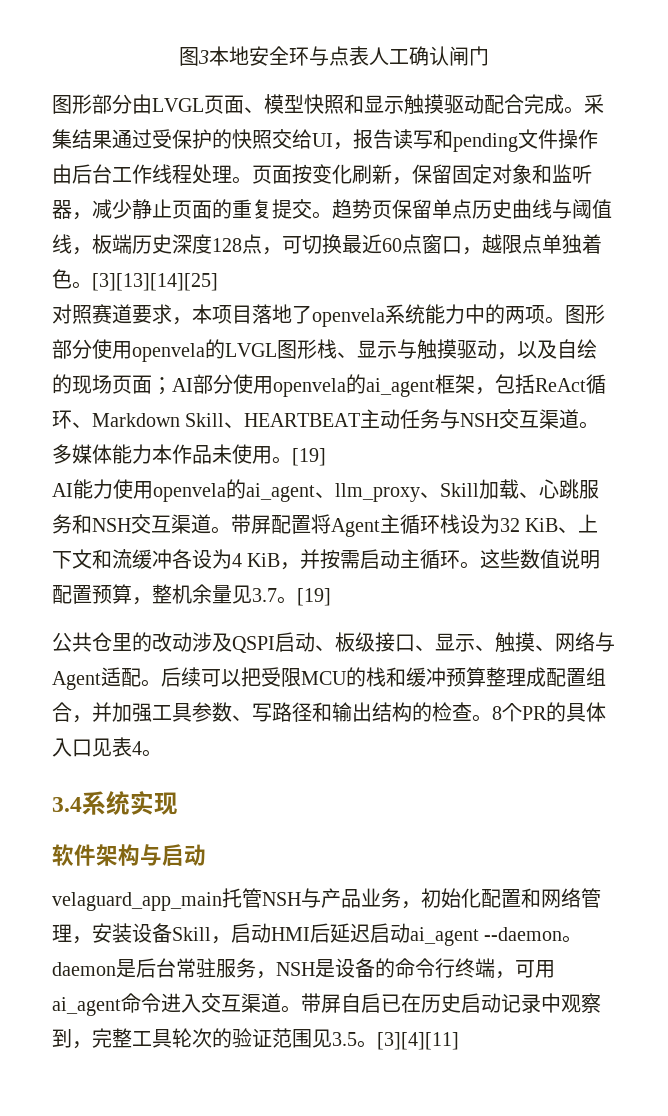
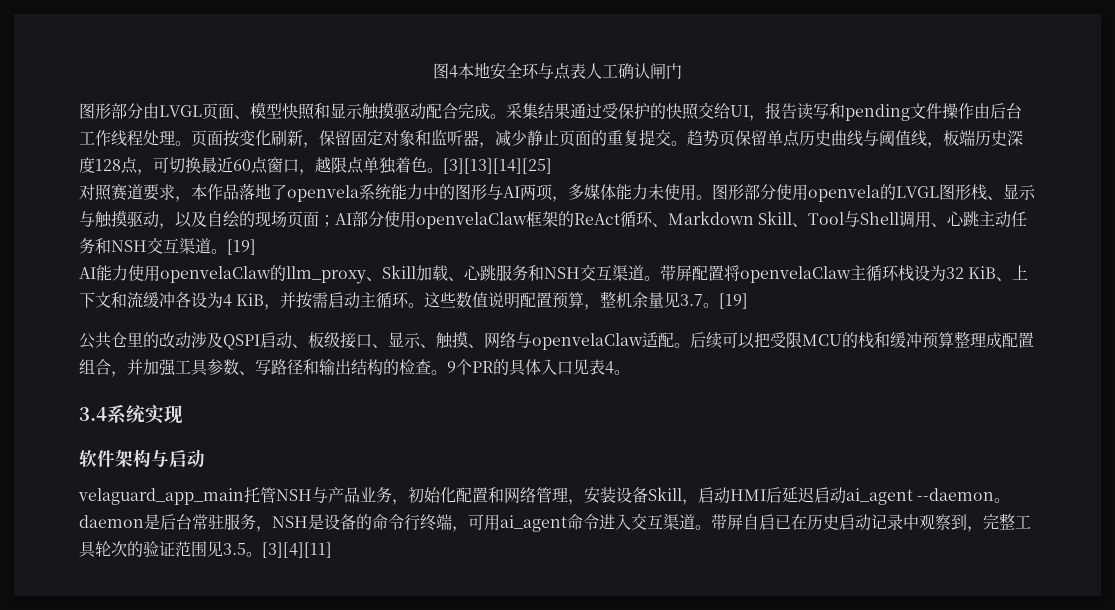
[179,47,209,66] 图3 -> [433,63,458,79] 图4
[212,305,252,324] 项目 -> [207,184,239,200] 作品
[505,305,545,324] 两项 -> [455,184,696,202] 图形与AI两项，多媒体能力未使用
[273,374,535,397] openvela的ai_agent框架，包括 -> [416,211,574,229] openvelaClaw框架的
[244,413,361,427] HEARTBEAT -> [808,211,980,228] Tool与Shell调用、心跳
[440,409,600,429] [52,444,292,464] 与NSH交互渠道。多媒体能力本作品未使用。 -> [95,237,227,254] 和NSH交互渠道。
[153,479,335,502] openvela的ai_agent、 -> [160,265,286,283] openvelaClaw的
[331,518,380,537] Agent -> [740,266,851,283] openvelaClaw
[52,671,101,690] Agent -> [532,333,643,350] openvelaClaw
[492,706,502,720] 8 -> [447,361,456,373] 9

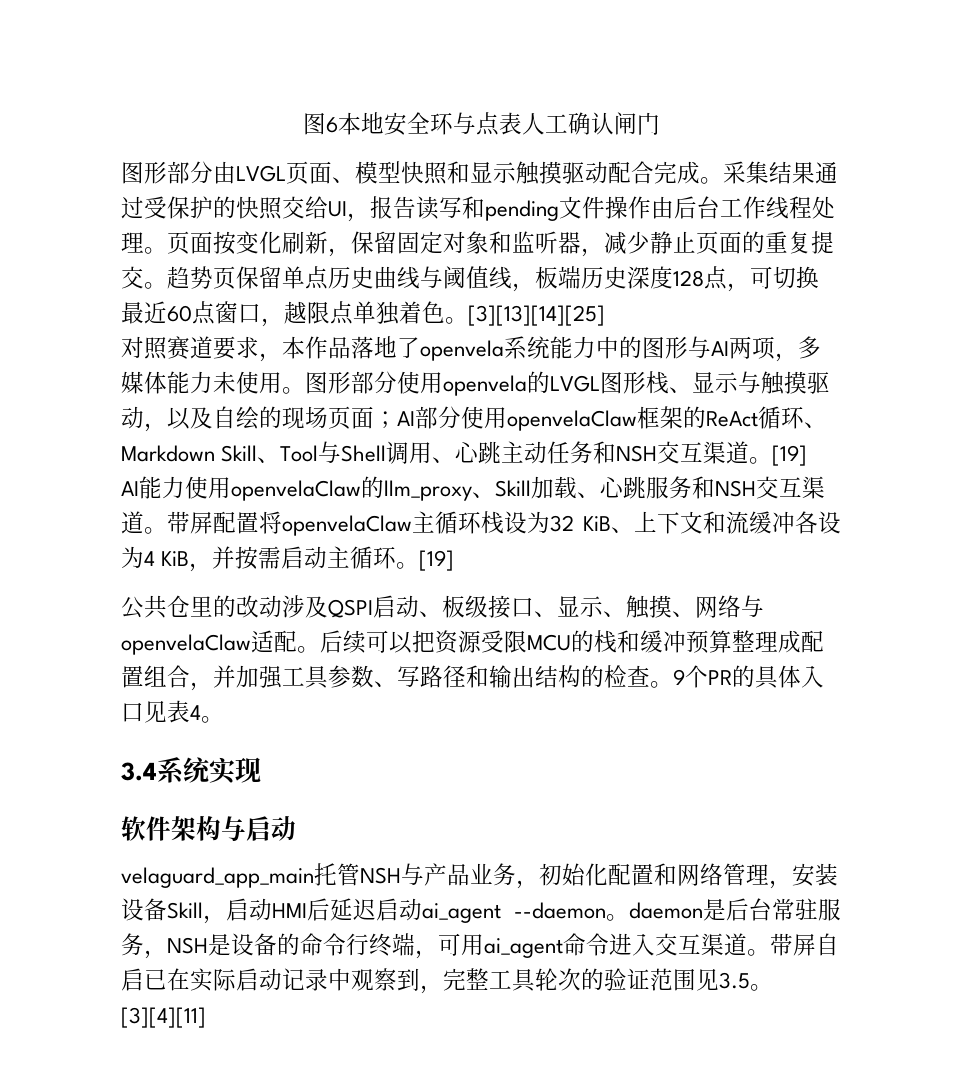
[433,63,458,79] 图4 -> [302,112,338,135] 图6
[424,291,720,310] 这些数值说明配置预算，整机余量见3.7。 -> (420, 565) none
(770, 340) none -> [435,630,482,654] 资源
[807,514,839,530] 历史 -> [190,968,236,992] 实际

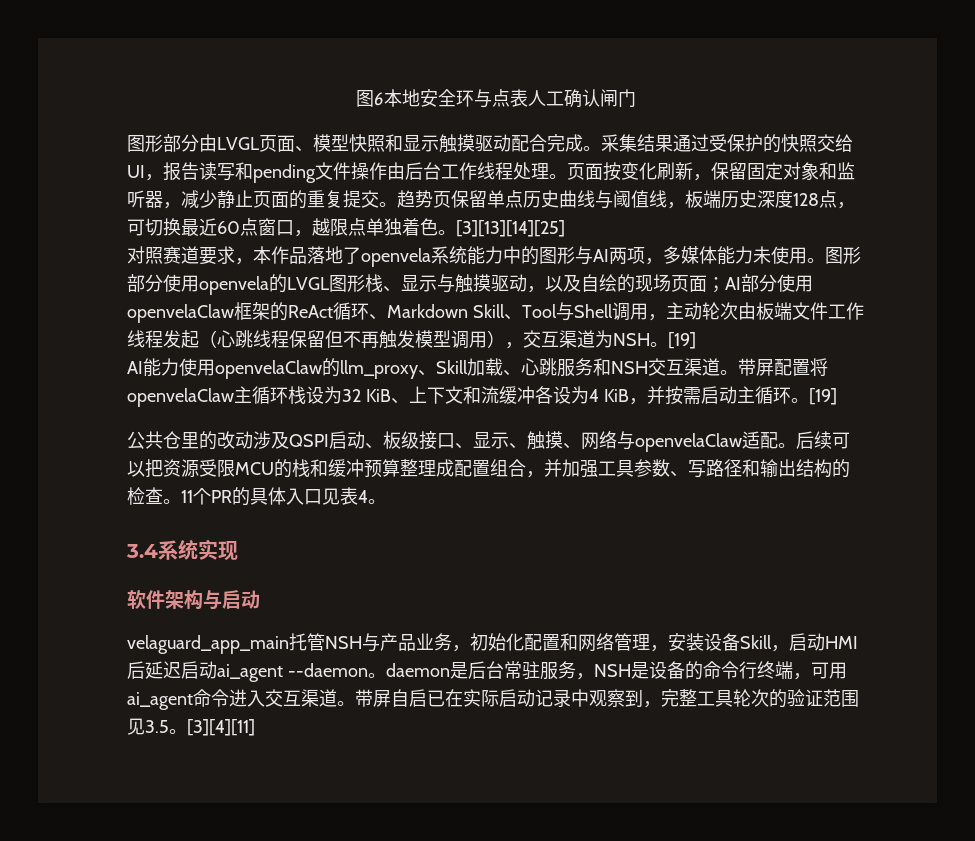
[432,441,750,464] 、心跳主动任务和NSH交互渠道 -> [648,302,864,321] [127,330,650,349] ，主动轮次由板端文件工作线程发起（心跳线程保留但不再触发模型调用），交互渠道为NSH
[673,669,685,685] 9 -> [181,490,193,503] 11

